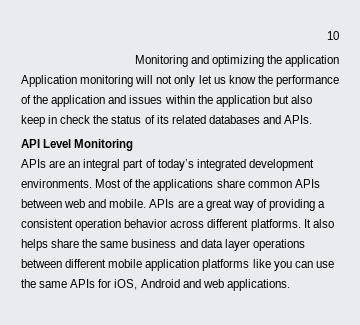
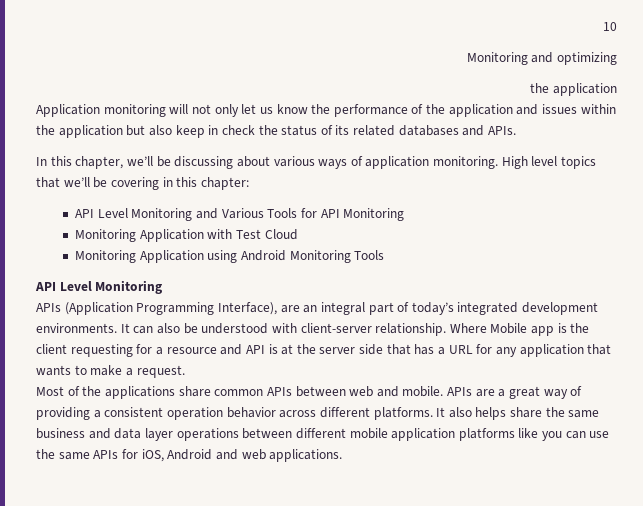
(264, 61) none -> (617, 58) //
(313, 119) none -> [36,156,597,169] [36,177,249,190] [75,208,405,221] [75,229,298,242] [75,250,385,263] // In this chapter, we’ll be discussing about various ways of application monitoring. High level topics that we’ll be covering in this chapter: // API Level Monitoring and Various Tools for API Monitoring // Monitoring Application with Test Cloud // Monitoring Application using Android Monitoring Tools
(46, 163) none -> [64,302,277,315] (Application Programming Interface),
(92, 183) none -> [120,323,590,336] [36,344,612,357] [36,365,185,378] It can also be understood with client-server relationship. Where Mobile app is the client requesting for a resource and API is at the server side that has a URL for any application that wants to make a request. //

